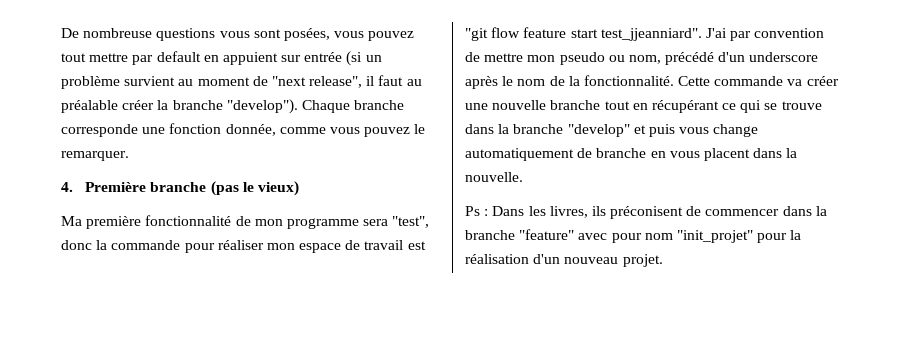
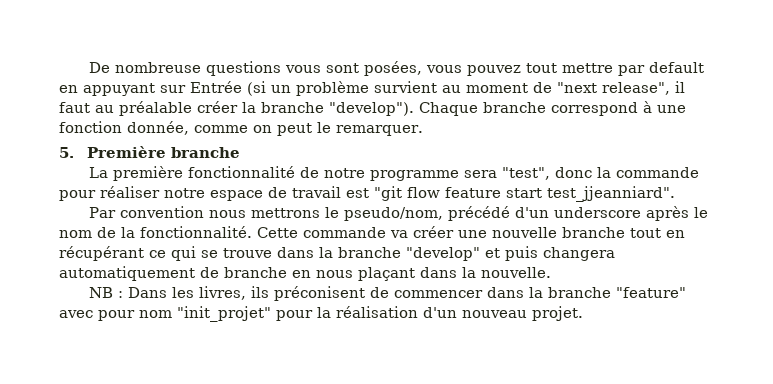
[222,52,343,65] appuient sur entrée -> [83,81,242,96] appuyant sur Entrée
[61,124,138,137] corresponde -> [551,101,652,116] correspond à
[329,127,411,137] vous pouvez -> [253,123,312,136] on peut
[61,182,73,192] 4. -> [59,147,74,158] 5.
[210,181,300,196] [61,216,82,226] (pas le vieux) // Ma -> [88,167,108,178] // La
[254,219,283,226] mon -> [323,168,365,178] notre
[266,243,295,250] mon -> [164,188,205,198] notre
[705,28,825,41] [465,52,661,65] J'ai par convention de mettre mon pseudo ou nom, -> [88,206,443,221] // Par convention nous mettrons le pseudo/nom,
[679,124,759,137] vous change -> [543,247,615,261] changera
[669,148,750,161] vous placent -> [316,267,415,281] nous plaçant
[465,206,480,216] Ps -> [88,287,113,298] NB

